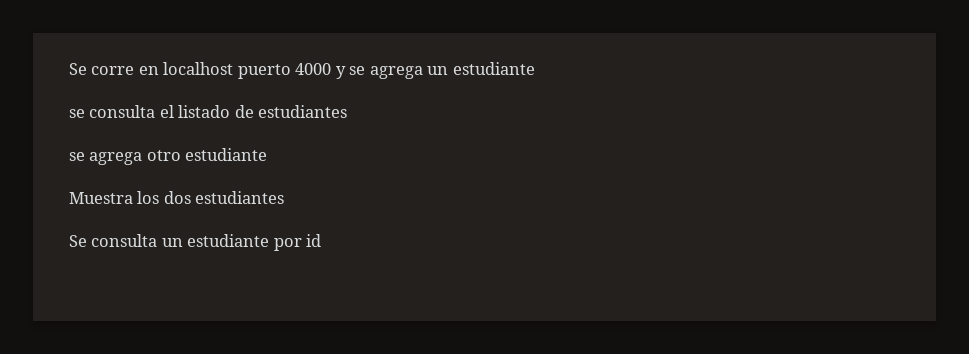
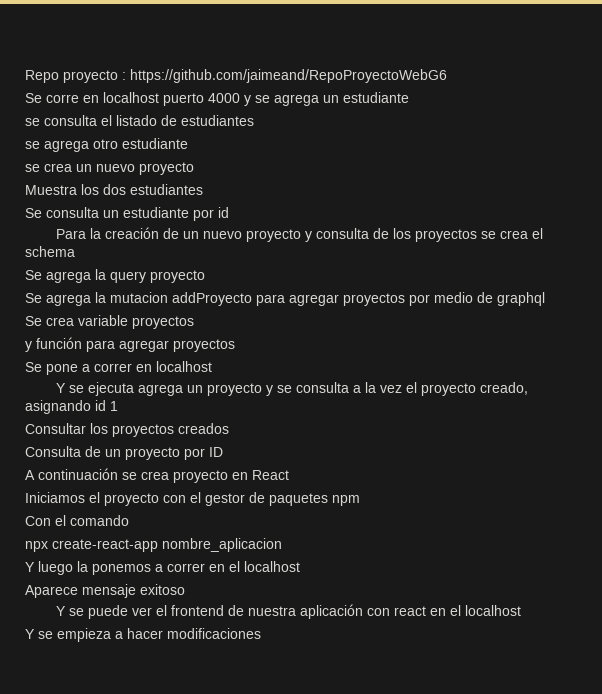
(69, 69) none -> [25,69,447,83] Repo proyecto : https://github.com/jaimeand/RepoProyectoWebG6 //
(268, 154) none -> [25,162,194,175] // se crea un nuevo proyecto
(322, 240) none -> [55,227,543,242] [25,246,75,257] [25,269,205,283] [25,292,545,306] [25,315,194,329] [25,337,235,352] [25,361,212,375] [55,382,528,396] [25,400,118,414] [25,423,229,437] [25,446,223,460] [25,468,289,483] [25,492,360,506] [25,515,129,526] [25,538,282,552] [25,561,300,575] [25,584,185,598] [55,604,521,619] [25,628,261,642] // Para la creación de un nuevo proyecto y consulta de los proyectos se crea el schema // Se agrega la query proyecto // Se agrega la mutacion addProyecto para agregar proyectos por medio de graphql // Se crea variable proyectos // y función para agregar proyectos // Se pone a correr en localhost // Y se ejecuta agrega un proyecto y se consulta a la vez el proyecto creado, asignando id 1 // Consultar los proyectos creados // Consulta de un proyecto por ID // A continuación se crea proyecto en React // Iniciamos el proyecto con el gestor de paquetes npm // Con el comando // npx create-react-app nombre_aplicacion // Y luego la ponemos a correr en el localhost // Aparece mensaje exitoso // Y se puede ver el frontend de nuestra aplicación con react en el localhost // Y se empieza a hacer modificaciones

